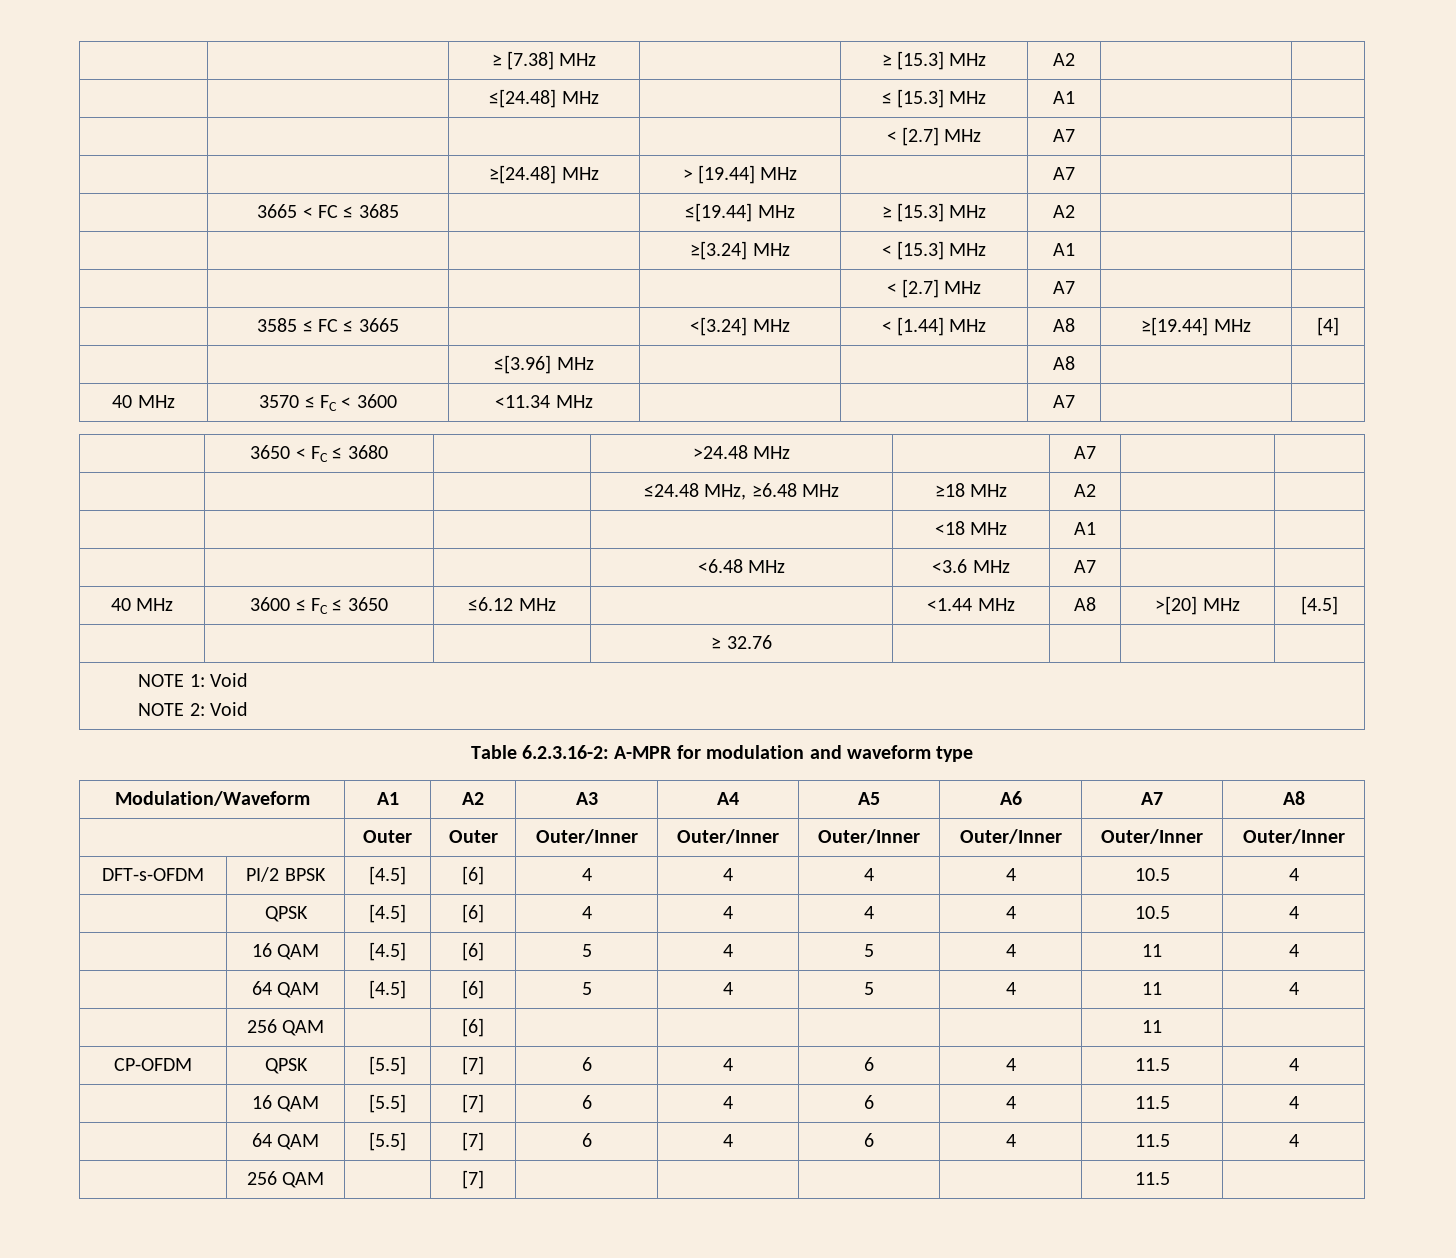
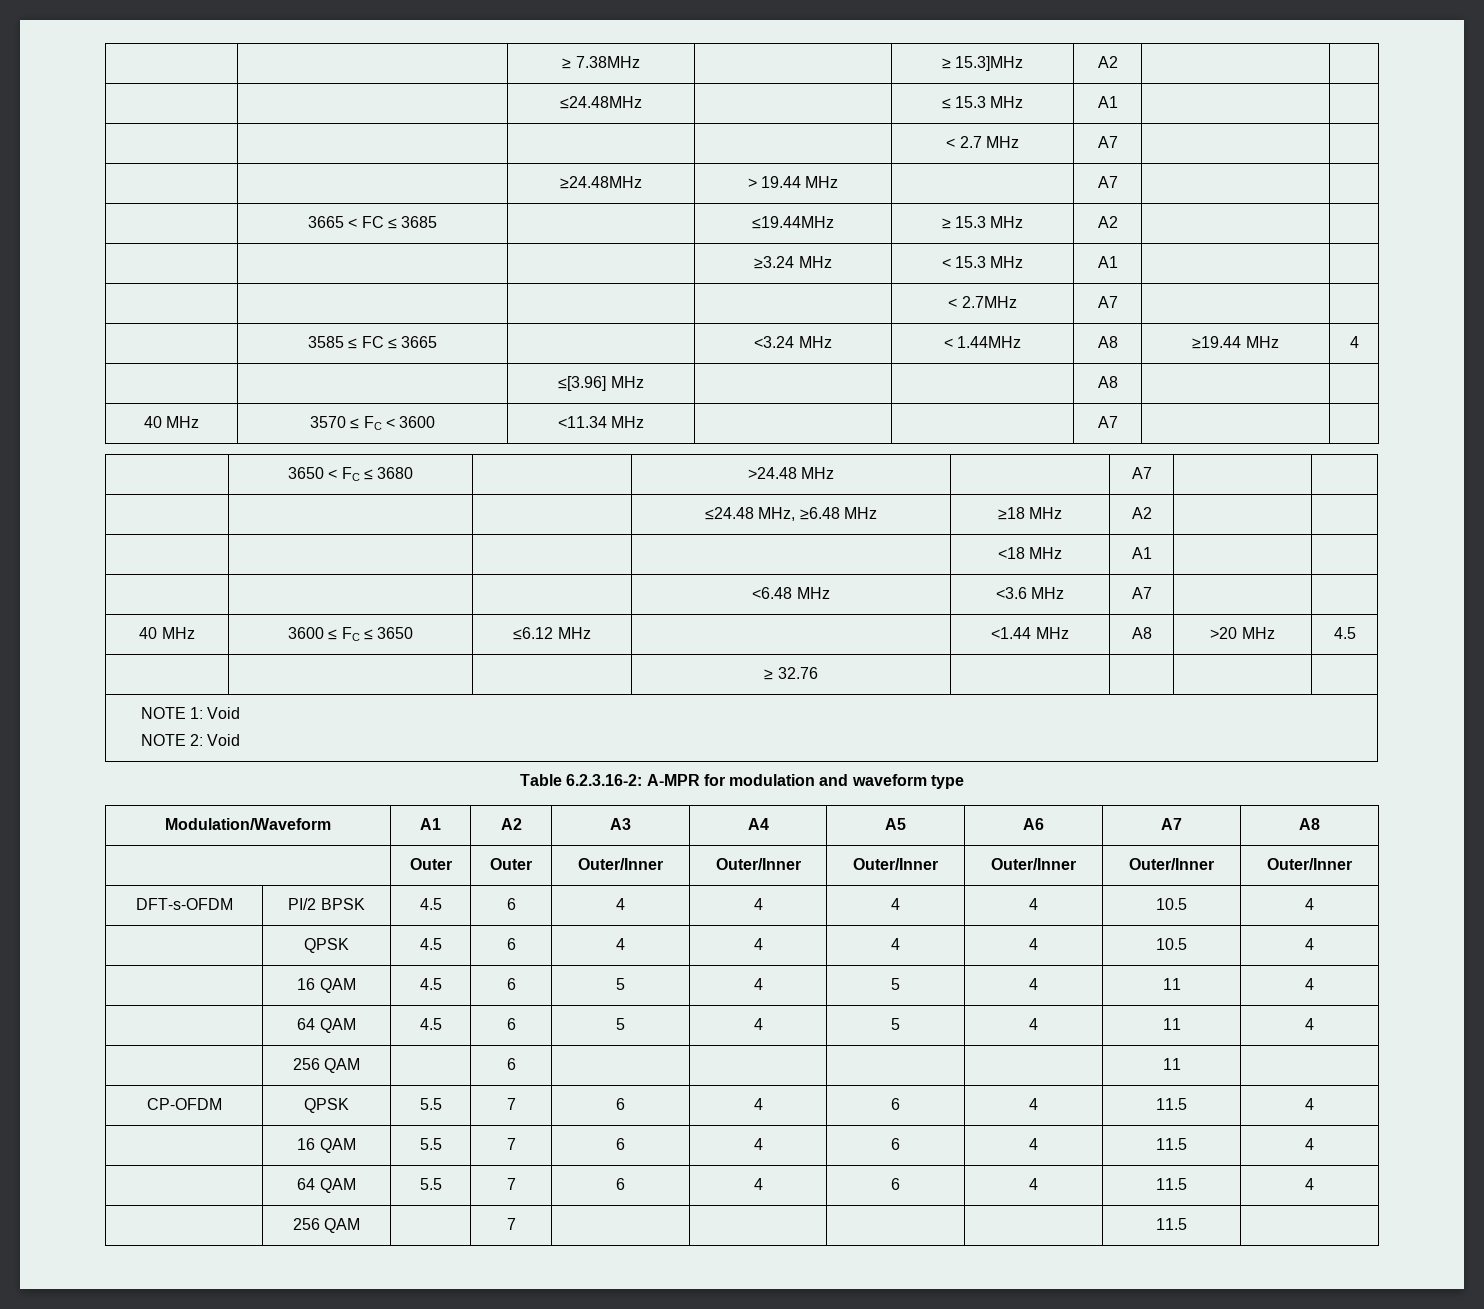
[491,51,597,70] [881,51,987,70] [1053,53,1075,66] [489,89,599,108] [881,89,987,108] [1053,91,1075,104] [886,127,939,146] | | ≥ [7.38] MHz | | ≥ [15.3] MHz | A2 | | // | | ≤[24.48] MHz | | ≤ [15.3] MHz | A1 | | // | | | | < [2.7] -> [562,56,640,69] [941,56,1024,71] [1097,56,1118,68] [560,96,642,109] [941,96,1024,109] [1097,96,1118,108] [946,136,982,148] | | ≥ 7.38MHz | | ≥ 15.3]MHz | A2 | | // | | ≤24.48MHz | | ≤ 15.3 MHz | A1 | | // | | | | < 2.7
[489,165,599,184] ≥[24.48] MHz -> [560,176,642,189] ≥24.48MHz
[698,165,755,184] [19.44] -> [761,176,801,188] 19.44
[685,203,795,222] [881,203,987,222] [1053,205,1075,218] [690,241,790,260] [881,241,987,260] [1053,243,1075,256] [886,279,982,298] ≤[19.44] MHz | ≥ [15.3] MHz | A2 | | // | | | ≥[3.24] MHz | < [15.3] MHz | A1 | | // | | | | < [2.7] MHz -> [752,216,834,229] [941,216,1024,229] [1097,216,1118,228] [754,256,832,269] [941,256,1024,268] [1097,256,1118,268] [948,296,1017,308] ≤19.44MHz | ≥ 15.3 MHz | A2 | | // | | | ≥3.24 MHz | < 15.3 MHz | A1 | | // | | | | < 2.7MHz
[690,317,790,336] [881,317,987,336] [1053,318,1075,332] [1141,317,1251,336] [1317,317,1339,336] <[3.24] MHz | < [1.44] MHz | A8 | ≥[19.44] MHz | [4] -> [754,336,832,348] [943,336,1022,348] [1097,336,1118,348] [1192,336,1279,349] [1349,336,1359,348] <3.24 MHz | < 1.44MHz | A8 | ≥19.44 MHz | 4
[1155,596,1240,615] [1301,596,1338,615] >[20] MHz | [4.5] -> [1210,627,1275,639] [1333,627,1356,639] >20 MHz | 4.5
[369,866,406,885] [462,866,484,885] [4.5] | [6] -> [419,898,442,910] [506,898,516,910] 4.5 | 6
[369,904,406,923] [462,904,484,923] [4.5] | [6] -> [419,938,442,950] [506,938,516,950] 4.5 | 6
[369,942,406,961] [462,942,484,961] [4.5] | [6] -> [419,978,442,990] [506,978,516,990] 4.5 | 6
[369,980,406,999] [462,980,484,999] [4.5] | [6] -> [419,1018,442,1030] [506,1018,516,1030] 4.5 | 6
[462,1018,484,1037] [6] -> [506,1058,516,1070] 6
[369,1056,406,1075] [462,1056,484,1075] [5.5] | [7] -> [419,1098,442,1110] [506,1098,516,1110] 5.5 | 7
[369,1094,406,1113] [462,1094,484,1113] [5.5] | [7] -> [419,1138,442,1150] [506,1138,516,1150] 5.5 | 7
[369,1132,406,1151] [462,1132,484,1151] [5.5] | [7] -> [419,1178,442,1190] [506,1178,516,1190] 5.5 | 7
[462,1170,484,1189] [7] -> [506,1218,516,1230] 7

